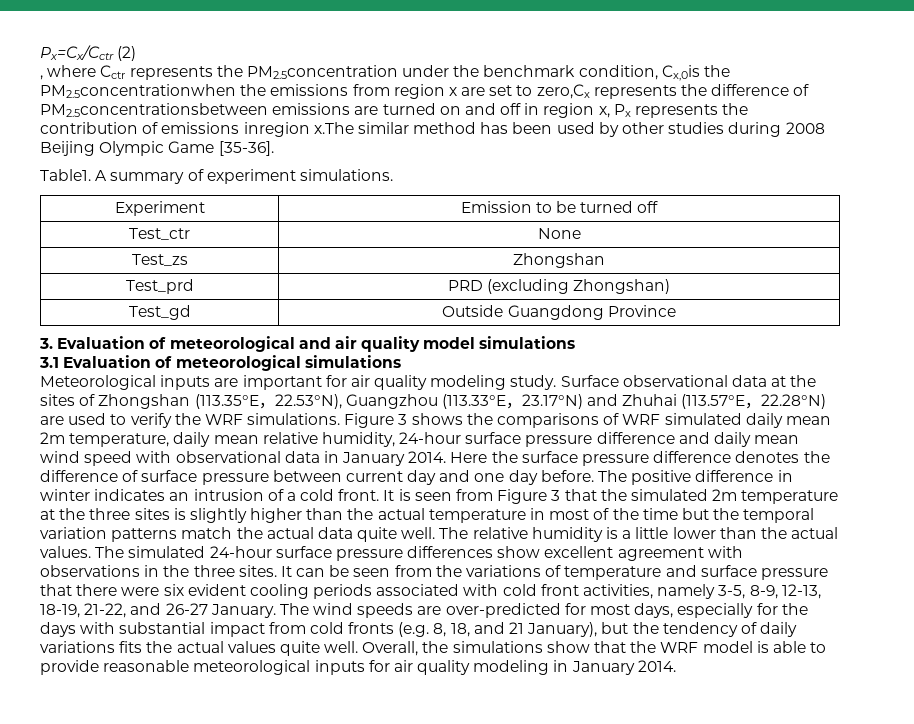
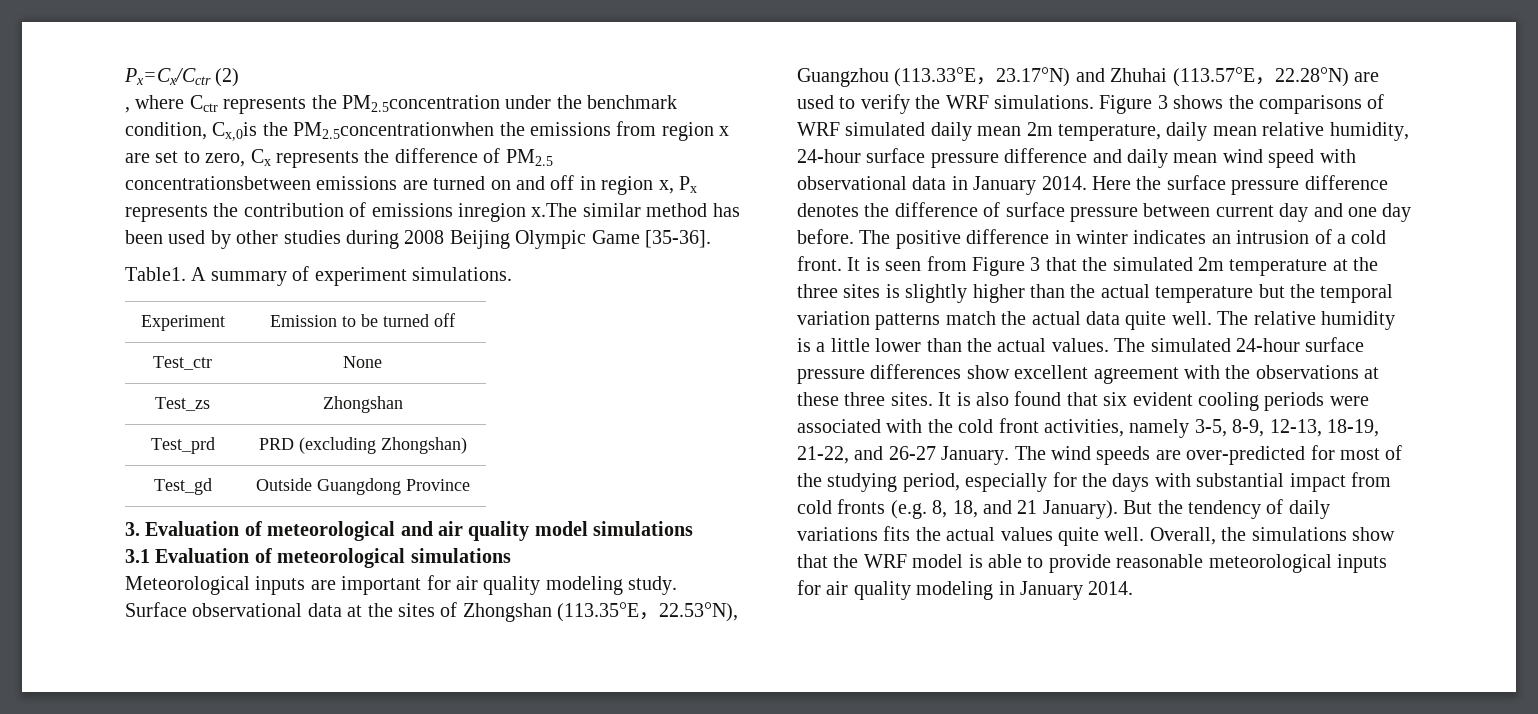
[536,84,590,99] zero,Cx -> [205,149,271,167] zero, Cx
[40,103,268,117] PM2.5concentrationsbetween -> [505,149,553,166] [125,176,311,190] PM2.5 concentrationsbetween
[530,508,678,520] in most of the time -> (1254, 294) none
[40,565,828,580] [40,584,160,596] observations in the three sites. It can be seen from the variations of temperature and surface pressure that there were -> [1225,365,1380,379] [797,391,1098,406] the observations at these three sites. It is also found that
(373, 591) none -> [1329,396,1369,406] were
(499, 590) none -> [927,419,953,433] the
[634,603,674,618] days, -> [1385,445,1403,460] [797,473,960,492] of the studying period,
[527,622,629,637] January), but -> [1042,500,1153,519] January). But

